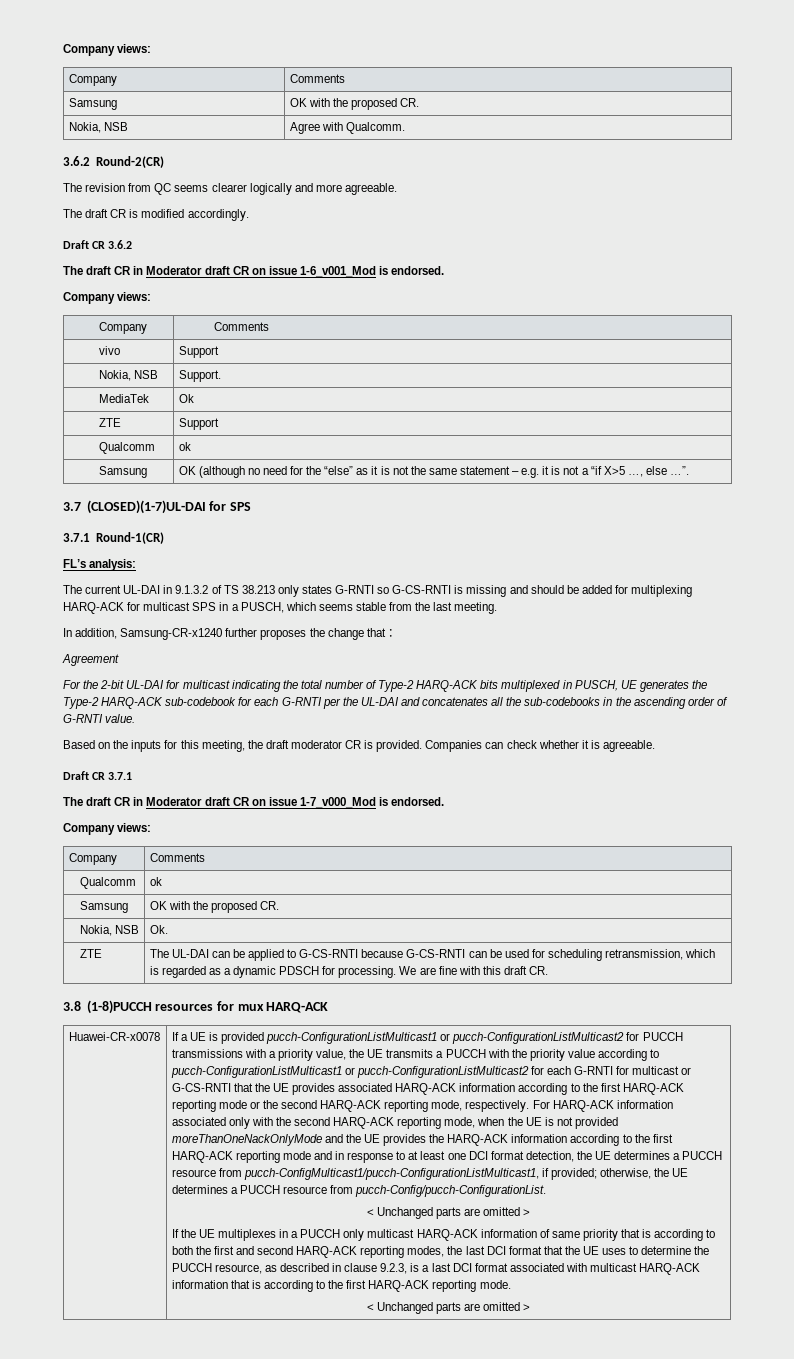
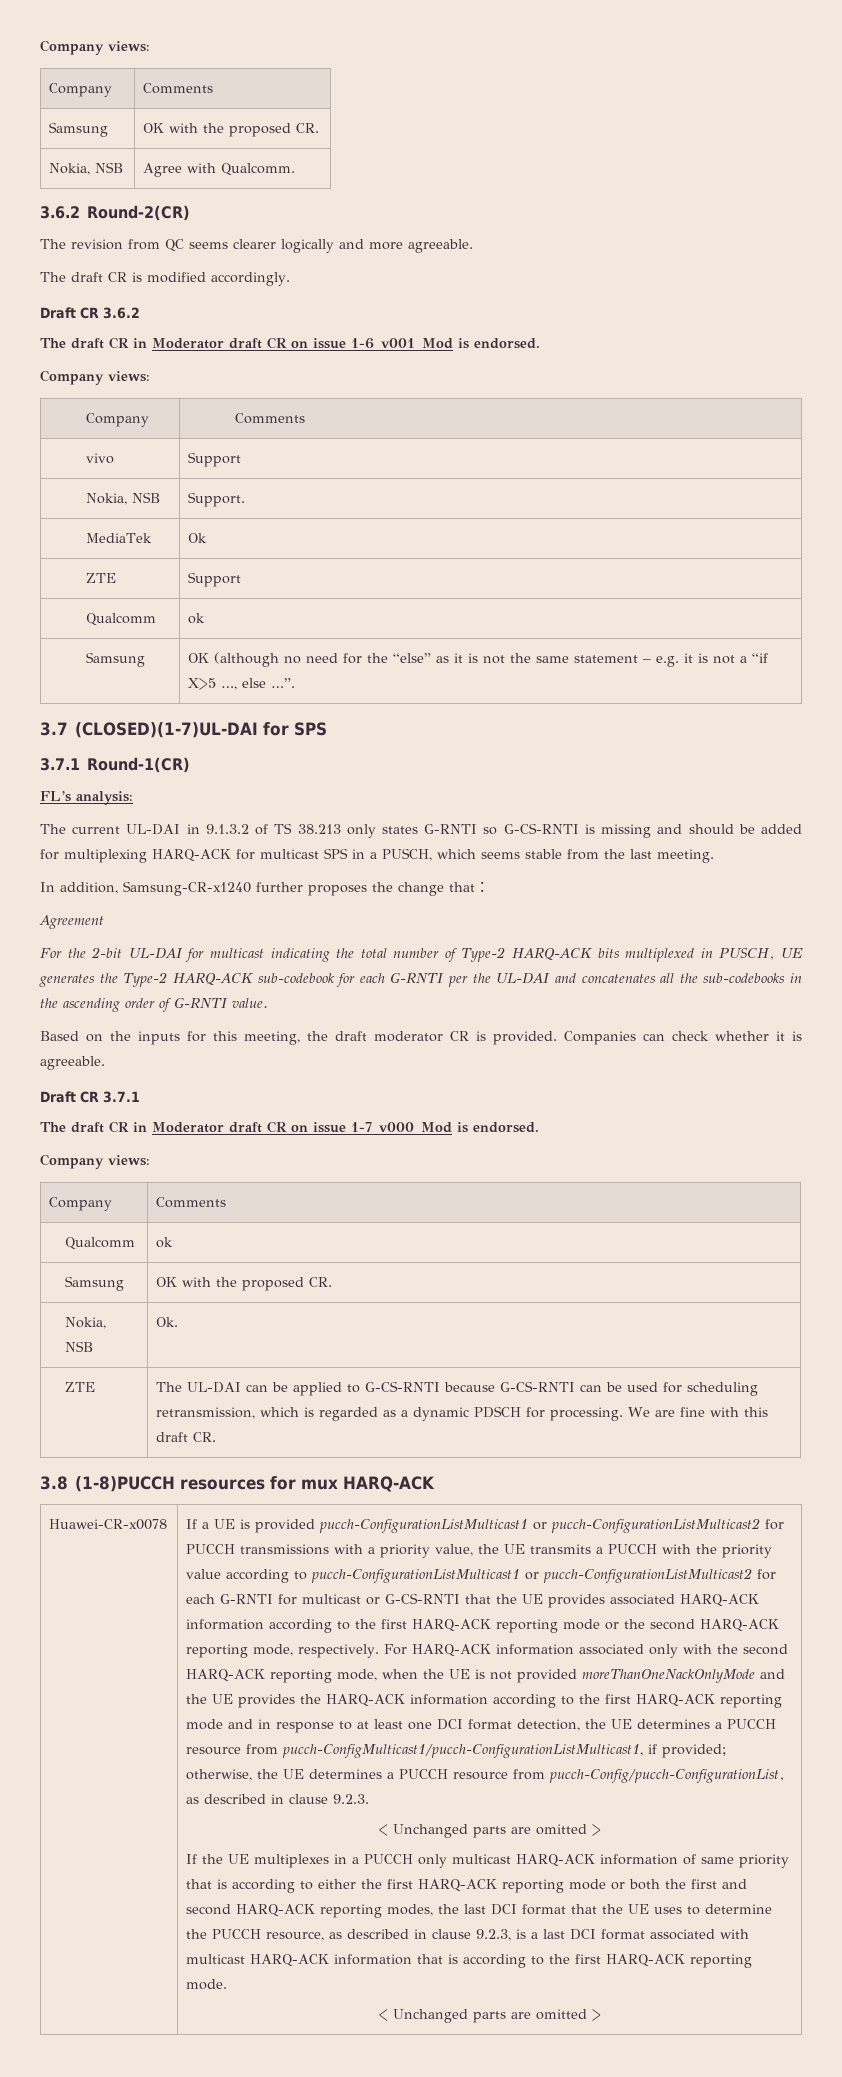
[355,1185,547,1197] pucch-Config/pucch-ConfigurationList. -> [549,1769,785,1783] [186,1794,370,1804] pucch-Config/pucch-ConfigurationList, as described in clause 9.2.3.
(716, 1233) none -> [318,1879,626,1893] either the first HARQ-ACK reporting mode or

